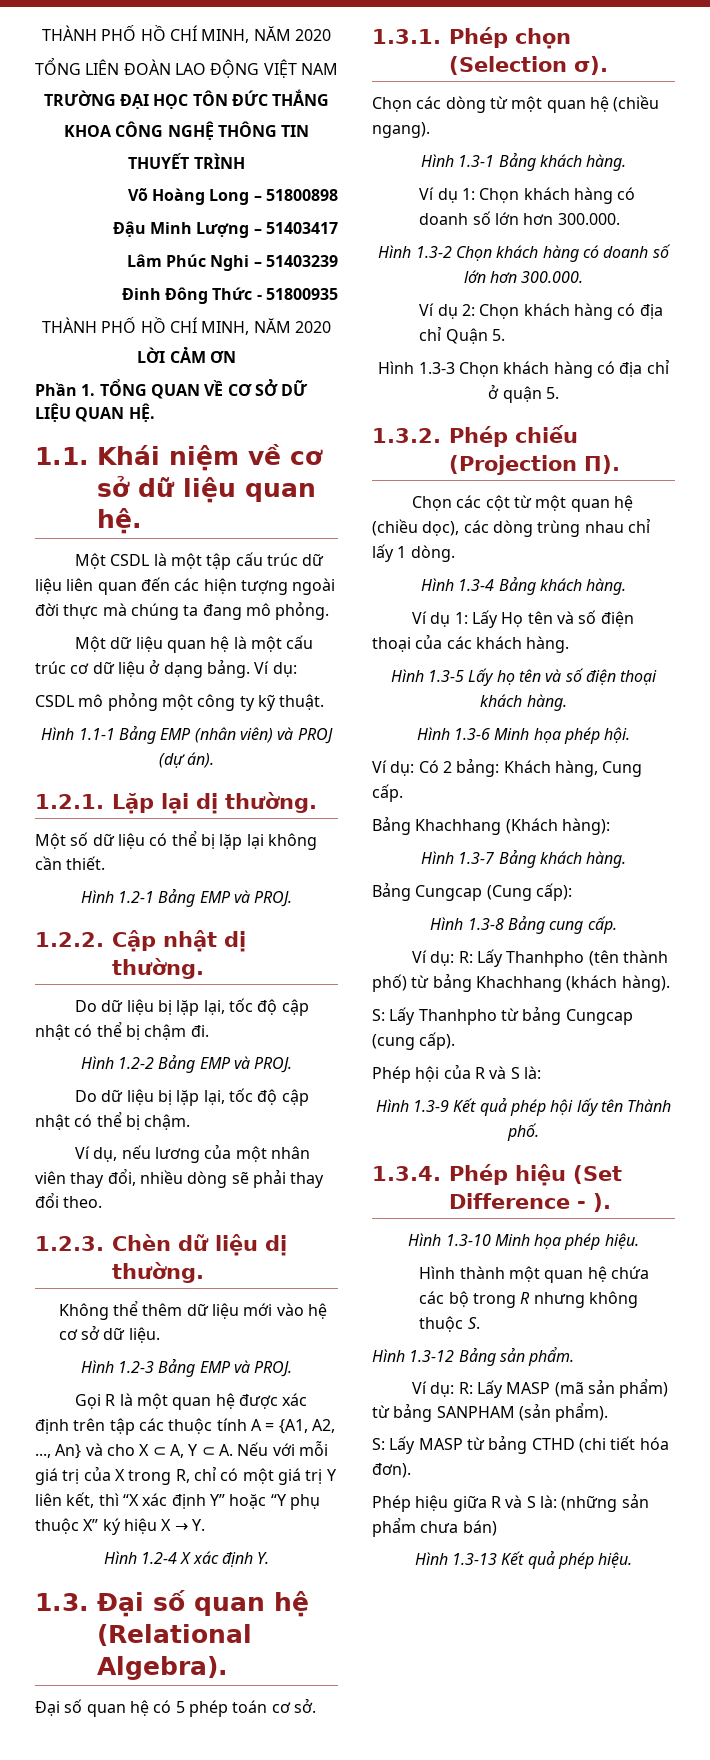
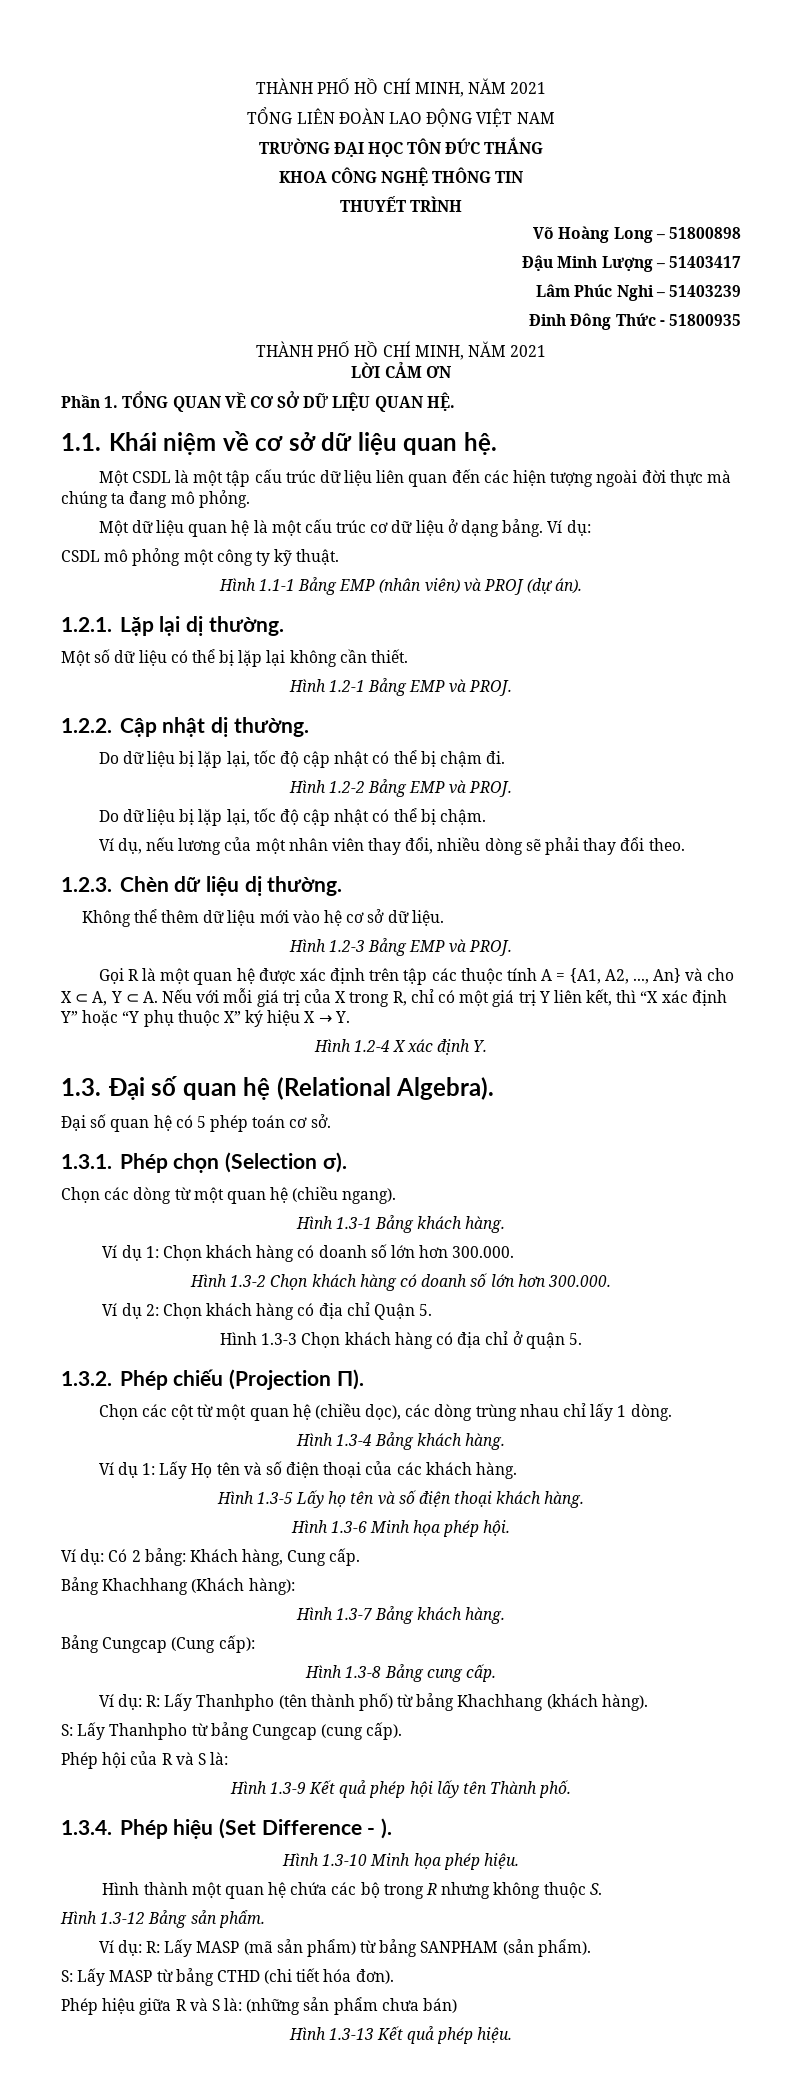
[42,25,331,43] THÀNH PHỐ HỒ CHÍ MINH, NĂM 2020 -> [255,78,547,97] THÀNH PHỐ HỒ CHÍ MINH, NĂM 2021
[294,321,331,333] 2020 -> [510,345,547,357] 2021

